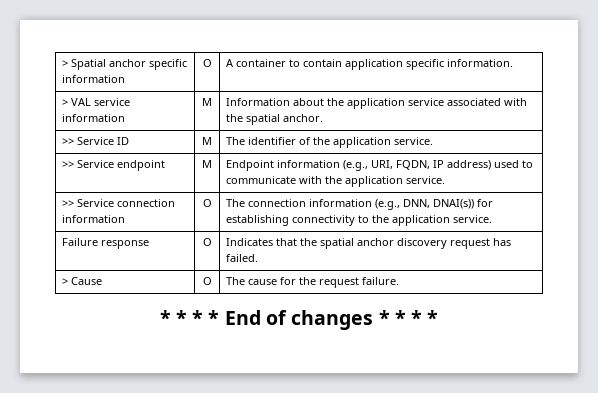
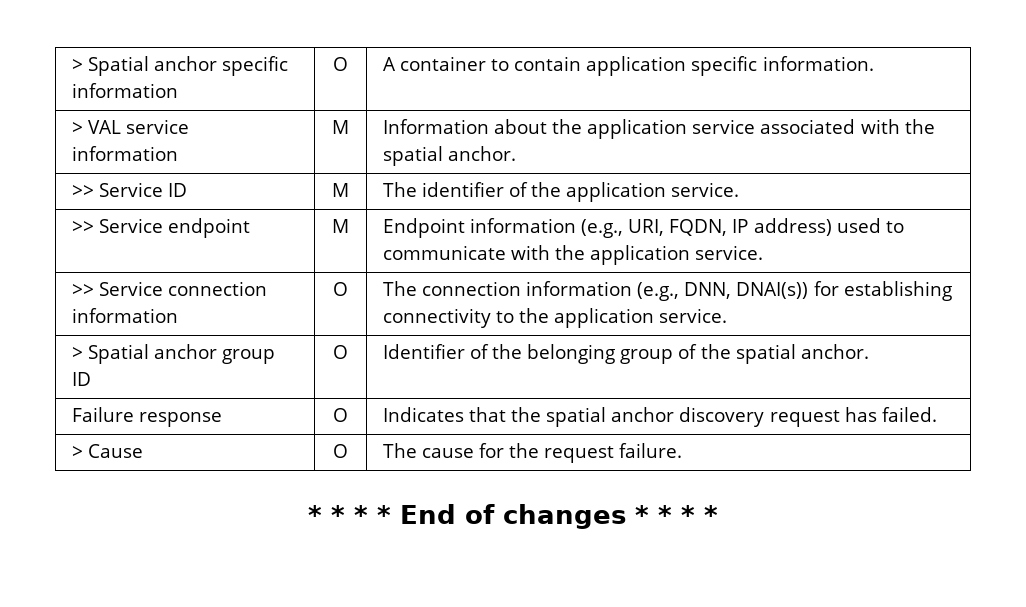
(492, 219) none -> [71,344,276,364] [71,372,91,386] [333,345,348,359] [382,344,869,364] // > Spatial anchor group ID | O | Identifier of the belonging group of the spatial anchor.

